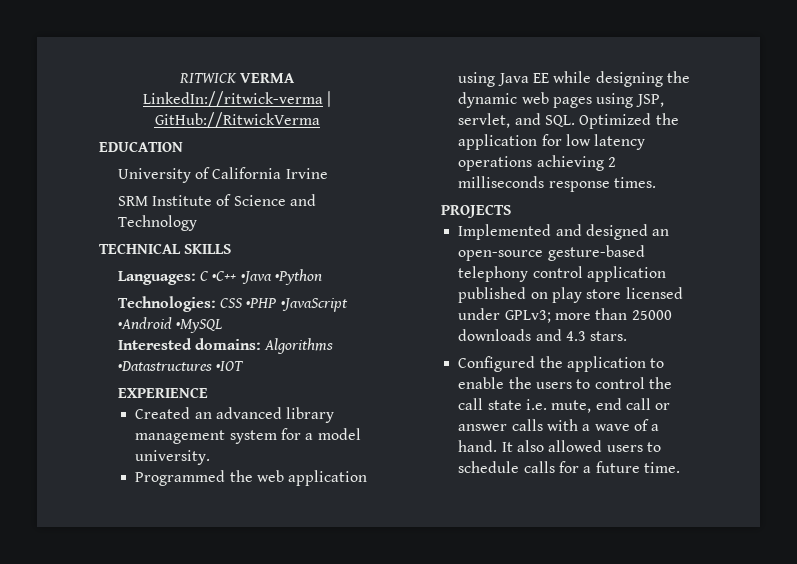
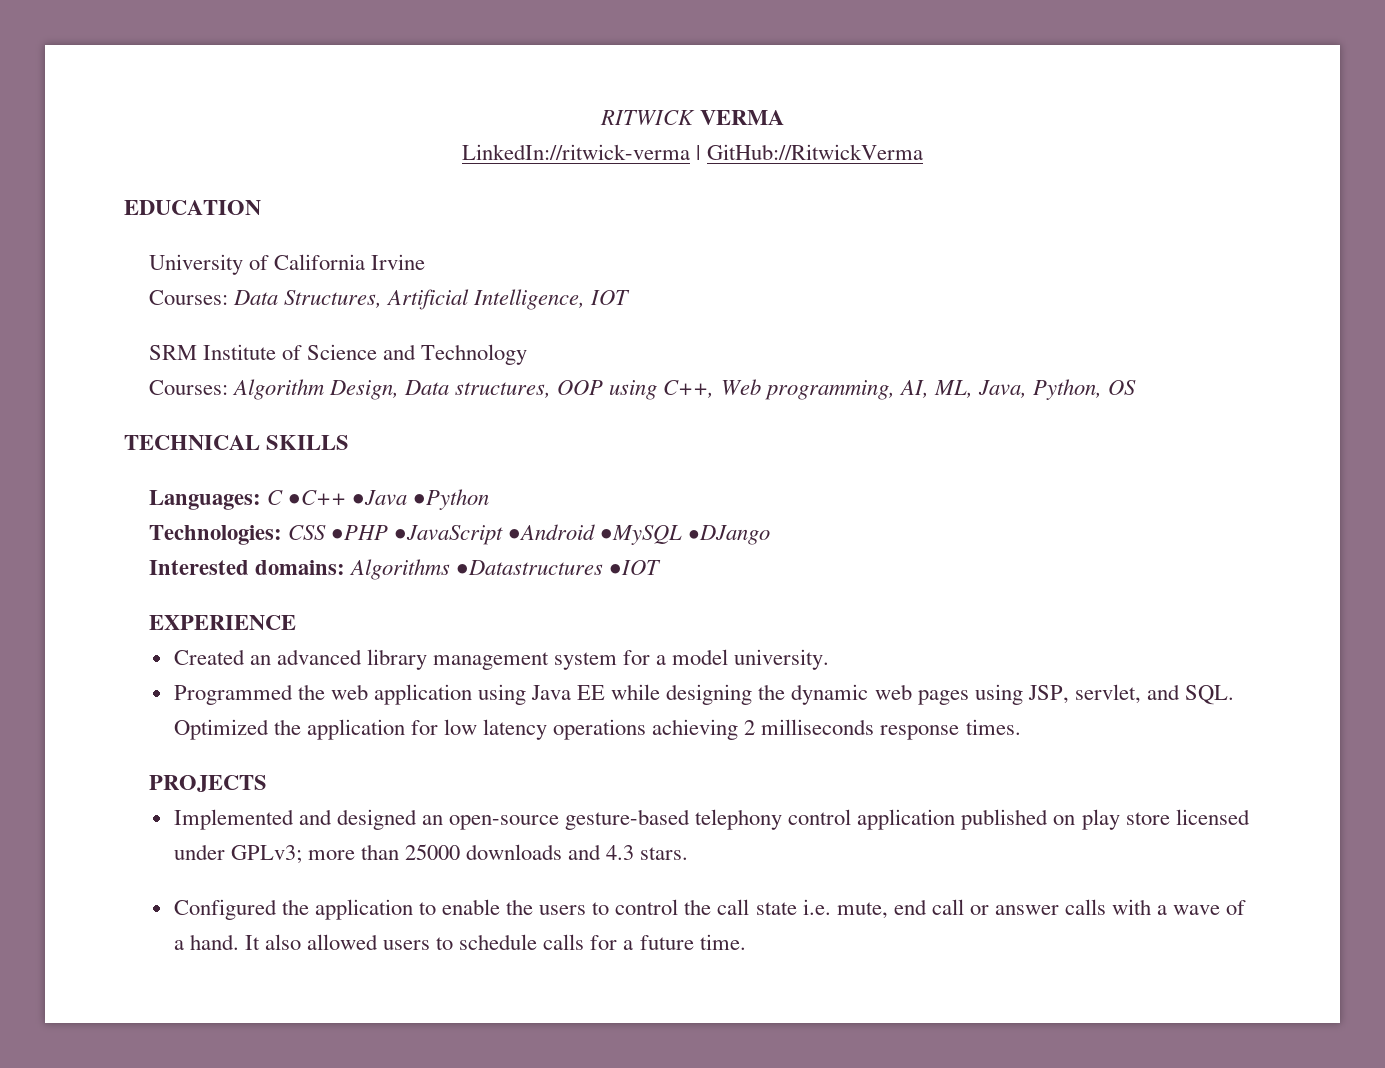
(328, 173) none -> [148,289,631,310] // Courses: Data Structures, Artificial Intelligence, IOT
(197, 223) none -> [148,379,1136,400] // Courses: Algorithm Design, Data structures, OOP using C++, Web programming, AI, ML, Java, Python, OS
(223, 326) none -> [688,525,771,545] •DJango

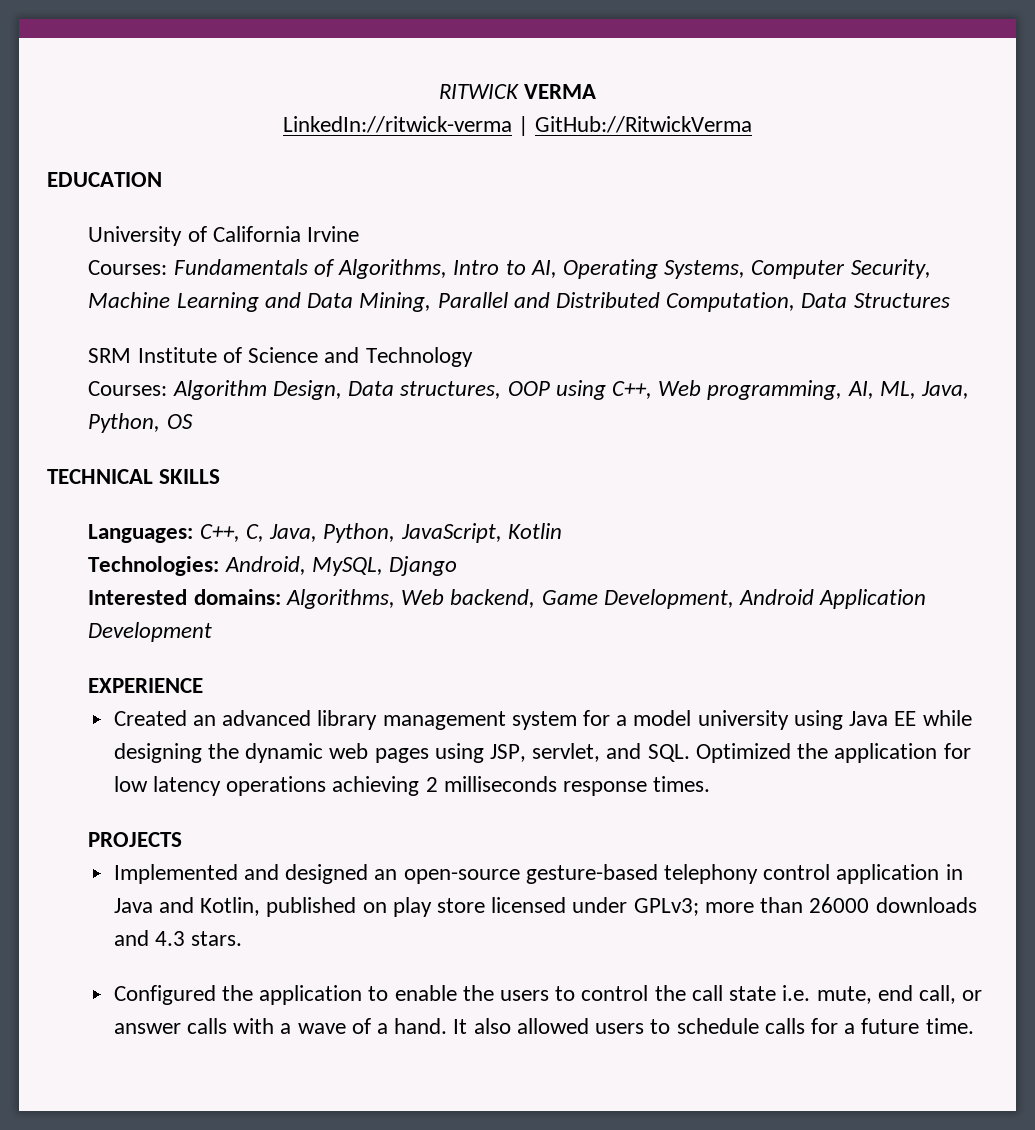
[232,289,631,310] Data Structures, Artificial Intelligence, IOT -> [173,259,931,279] [88,292,950,312] Fundamentals of Algorithms, Intro to AI, Operating Systems, Computer Security, Machine Learning and Data Mining, Parallel and Distributed Computation, Data Structures
[266,489,490,510] [148,524,771,545] [148,559,662,580] C •C++ •Java •Python // Technologies: CSS •PHP •JavaScript •Android •MySQL •DJango // Interested domains: Algorithms •Datastructures •IOT -> [199,523,562,543] [88,556,458,576] [88,589,927,609] [88,622,213,642] C++, C, Java, Python, JavaScript, Kotlin // Technologies: Android, MySQL, Django // Interested domains: Algorithms, Web backend, Game Development, Android Application Development
[734,649,830,670] [173,684,472,705] university. // Programmed the web application -> [697,710,789,730] university
(956, 819) none -> [945,864,963,880] [113,897,261,916] in Java and Kotlin,
[404,844,460,860] 25000 -> [809,897,870,913] 26000
[931,899,964,915] call -> [918,985,956,1004] call,

